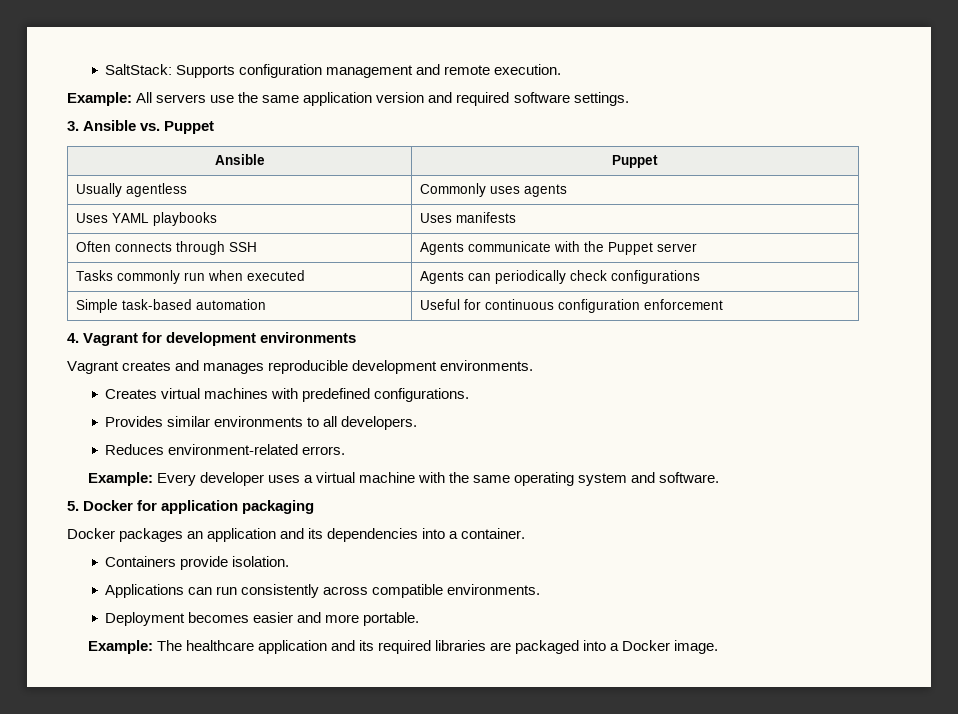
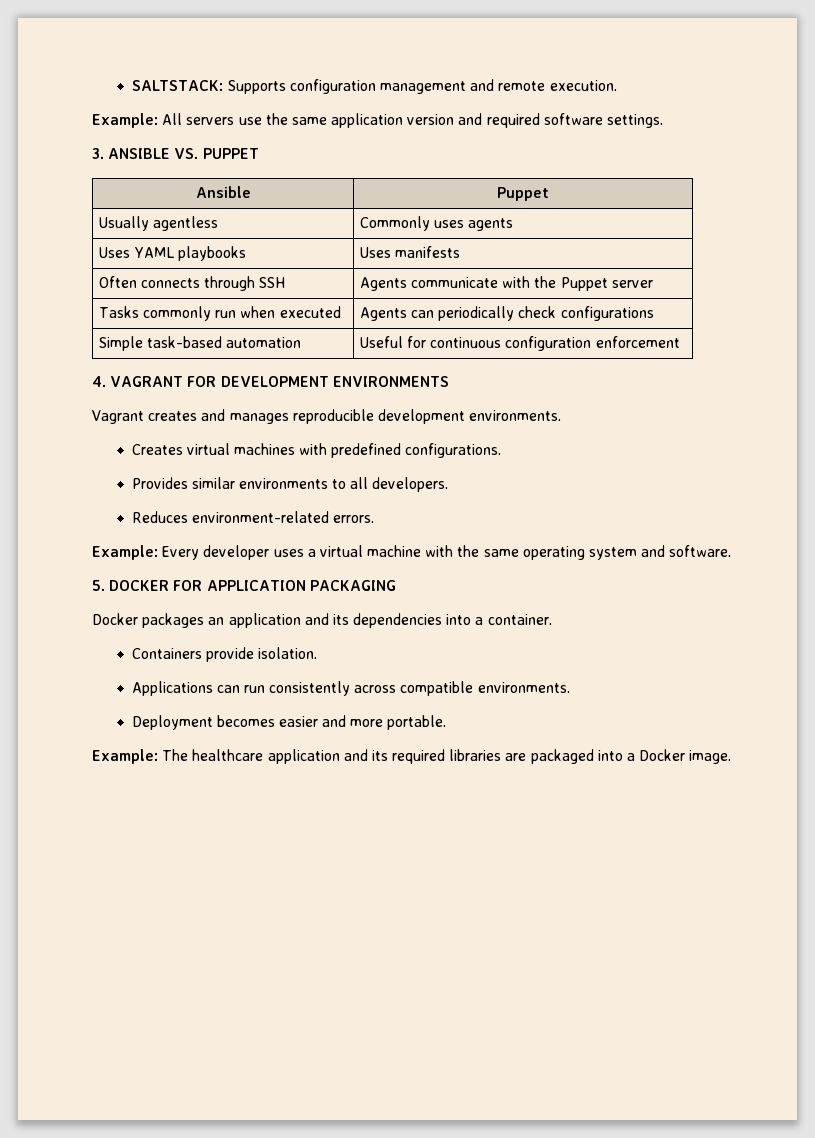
[105,64,173,75] SaltStack: -> [131,80,224,91] SALTSTACK:
[83,120,215,134] Ansible vs. Puppet -> [108,148,259,159] ANSIBLE VS. PUPPET
[83,332,357,346] Vagrant for development environments -> [110,376,449,387] VAGRANT FOR DEVELOPMENT ENVIRONMENTS
[83,500,315,514] Docker for application packaging -> [109,580,396,591] DOCKER FOR APPLICATION PACKAGING

